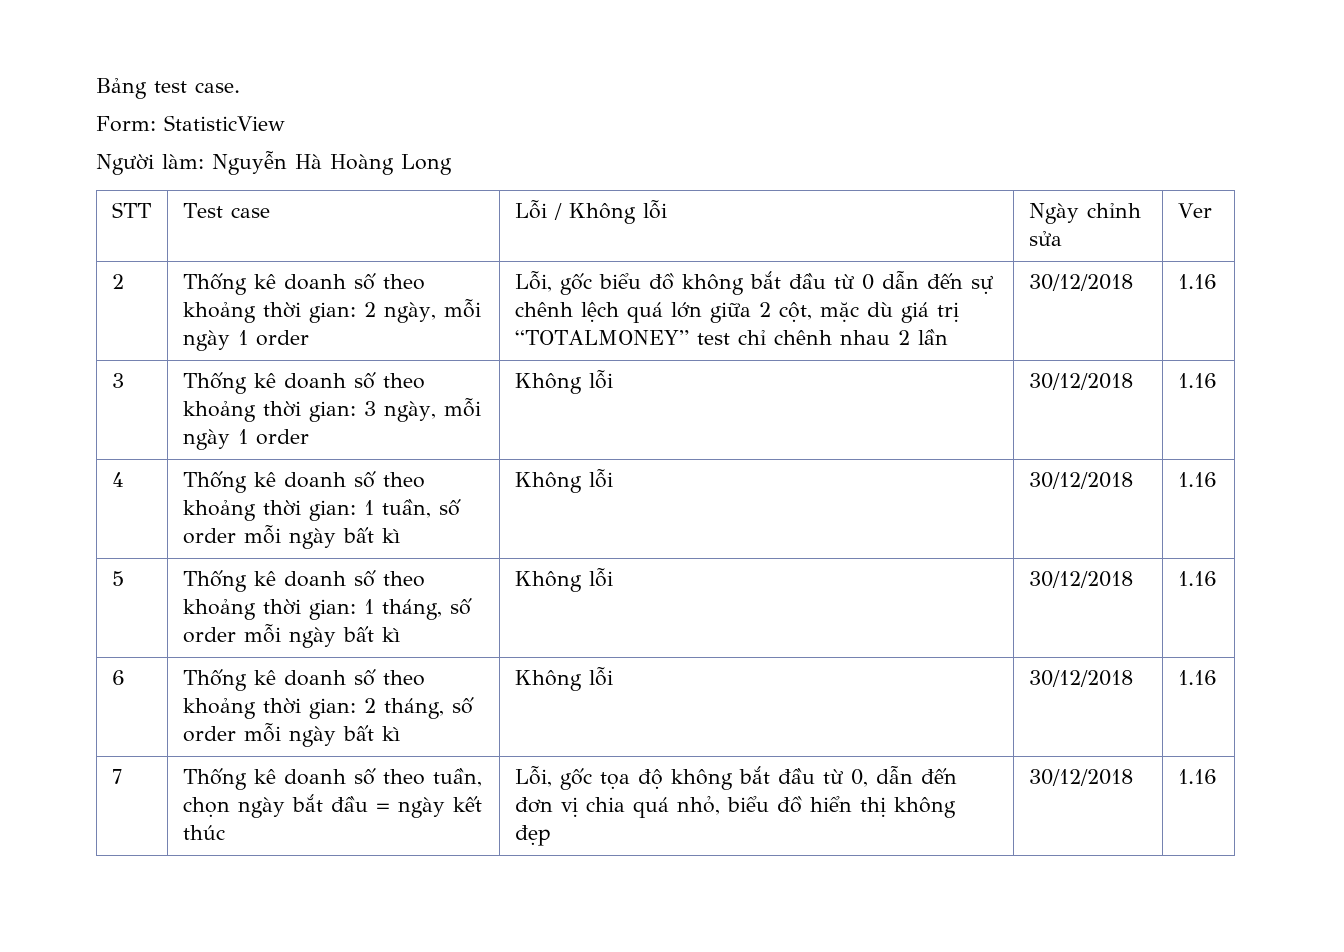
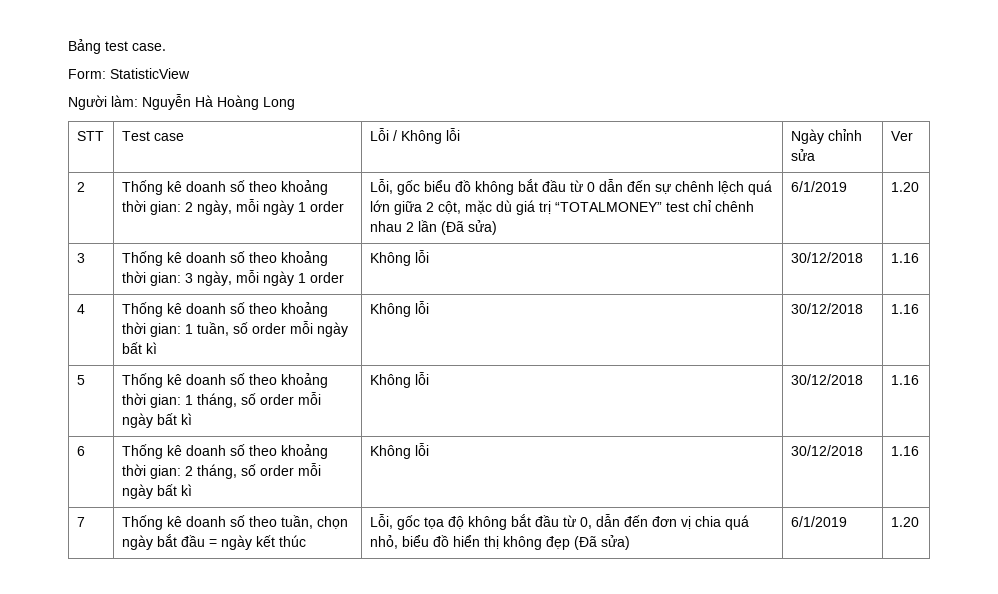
[1028,274,1133,291] [1177,274,1217,289] | 30/12/2018 | 1.16 -> [440,220,497,235] [790,181,847,192] [890,182,919,192] (Đã sửa) | 6/1/2019 | 1.20
[1028,769,1133,786] [1177,769,1217,784] | 30/12/2018 | 1.16 -> [573,535,630,550] [790,516,847,527] [890,517,919,527] (Đã sửa) | 6/1/2019 | 1.20

